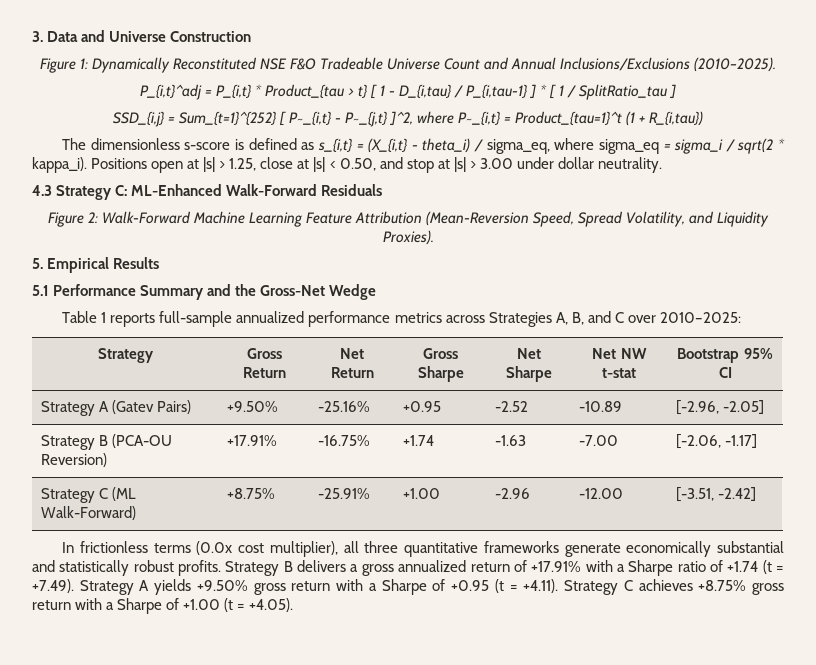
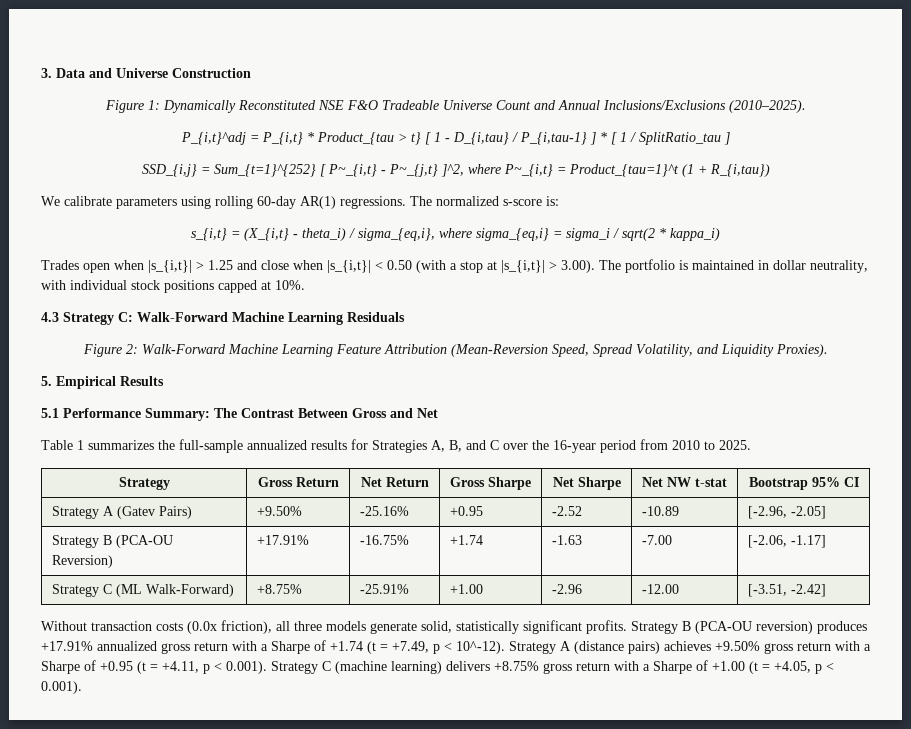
[62,138,315,150] The dimensionless s-score is defined as -> [41,196,559,209] We calibrate parameters using rolling 60-day AR(1) regressions. The normalized s-score is: //
[486,138,659,154] sigma_eq, where sigma_eq -> [358,228,549,241] sigma_{eq,i}, where sigma_{eq,i}
[32,157,662,173] kappa_i). Positions open at |s| > 1.25, close at |s| < 0.50, and stop at |s| > 3.00 under dollar neutrality. -> [670,228,720,241] [41,259,868,273] [41,280,305,293] kappa_i) // Trades open when |s_{i,t}| > 1.25 and close when |s_{i,t}| < 0.50 (with a stop at |s_{i,t}| > 3.00). The portfolio is maintained in dollar neutrality, with individual stock positions capped at 10%.
[131,184,318,196] ML-Enhanced Walk-Forward -> [137,312,343,325] Walk-Forward Machine Learning
[140,284,377,300] [62,311,485,327] Summary and the Gross-Net Wedge // Table 1 reports full-sample annualized performance metrics across -> [145,408,438,421] [41,439,368,453] Summary: The Contrast Between Gross and Net // Table 1 summarizes the full-sample annualized results for
[659,312,741,323] 2010–2025: -> [532,439,751,453] the 16-year period from 2010 to 2025.
[62,541,784,557] [32,560,706,576] In frictionless terms (0.0x cost multiplier), all three quantitative frameworks generate economically substantial and statistically robust profits. Strategy B delivers a gross annualized return of +17.91% with a Sharpe ratio -> [41,620,867,634] [41,641,310,654] Without transaction costs (0.0x friction), all three models generate solid, statistically significant profits. Strategy B (PCA-OU reversion) produces +17.91% annualized gross return with a Sharpe
[32,579,192,595] +7.49). Strategy A yields -> [392,641,711,654] +7.49, p < 10^-12). Strategy A (distance pairs) achieves
[523,579,693,595] +4.11). Strategy C achieves -> [162,661,490,674] +4.11, p < 0.001). Strategy C (machine learning) delivers
[249,598,294,612] +4.05). -> [774,661,834,674] [41,681,82,694] +4.05, p < 0.001).

